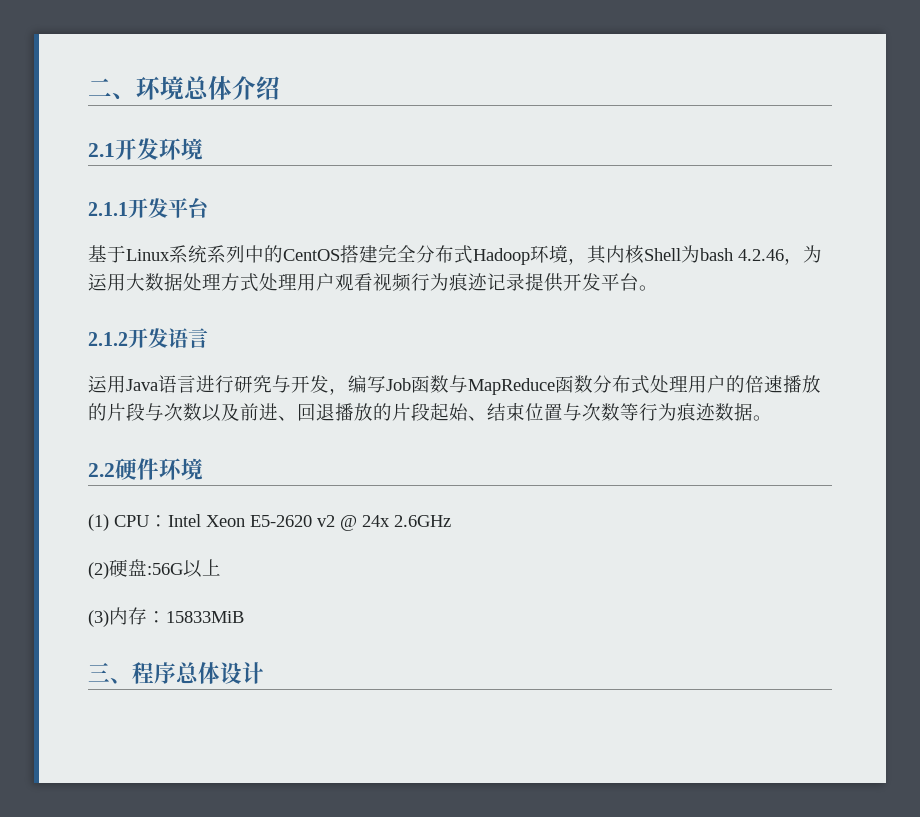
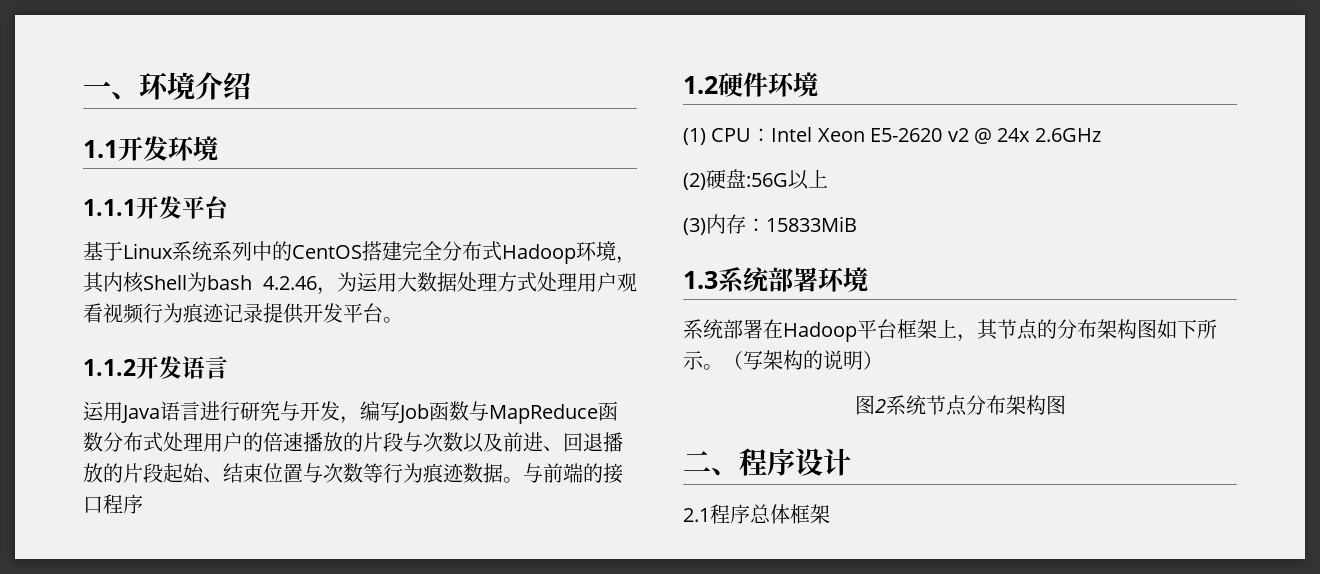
[88,75,232,100] 二、环境总体 -> [83,72,195,100] 一、环境
[88,143,115,157] 2.1 -> [83,140,118,158] 1.1
[88,202,128,216] 2.1.1 -> [83,199,136,216] 1.1.1
[88,332,128,346] 2.1.2 -> [83,359,136,376] 1.1.2
[88,463,115,477] // 2.2 -> [523,463,623,484] [83,494,143,514] [683,76,718,94] 与前端的接口程序 // 1.2
[88,662,264,684] 三、程序总体设计 -> [683,267,868,293] [683,319,1217,342] [683,350,883,370] [854,395,1066,416] [683,448,851,476] [683,504,830,524] 1.3系统部署环境 // 系统部署在Hadoop平台框架上，其节点的分布架构图如下所示。（写架构的说明） // 图2系统节点分布架构图 // 二、程序设计 // 2.1程序总体框架

